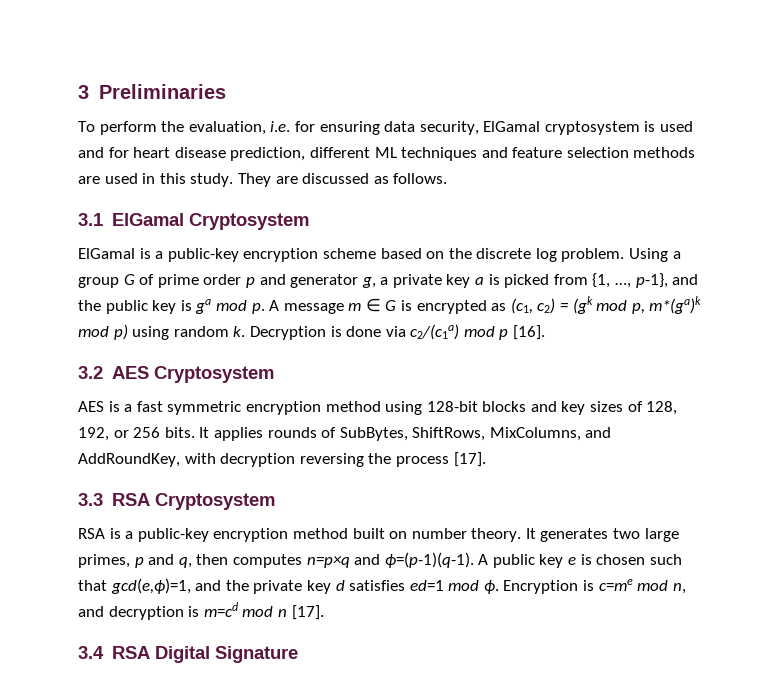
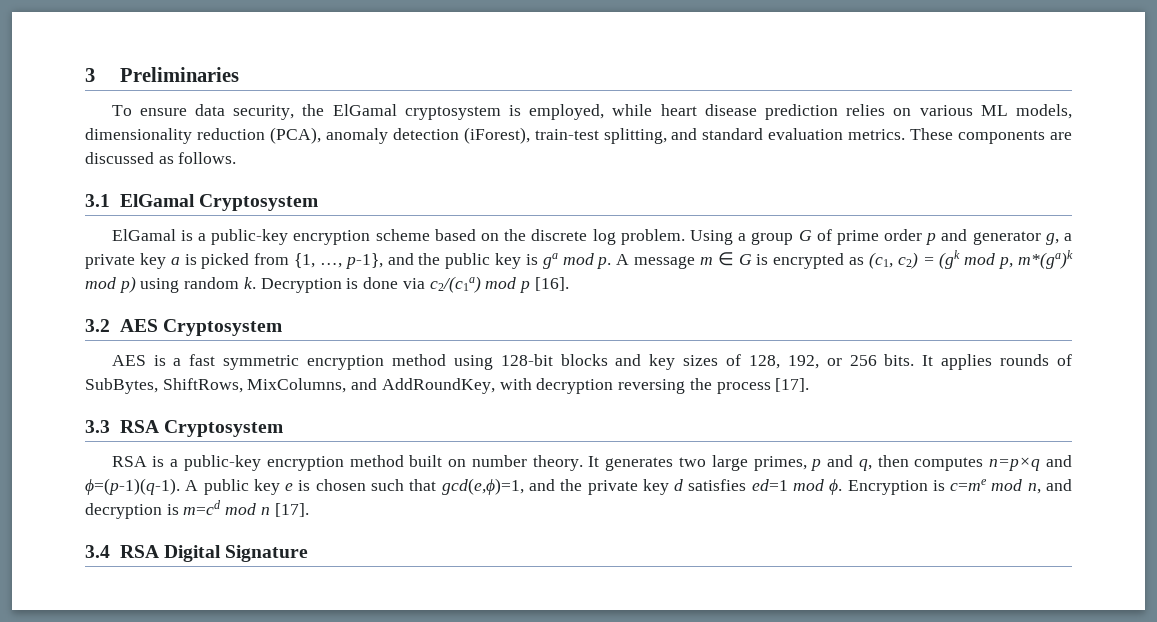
[99,121,380,135] perform the evaluation, i.e. for ensuring -> [139,108,187,116] ensure
(479, 128) none -> [302,104,325,116] the
[660,121,694,132] [78,147,696,161] [78,173,271,187] used and for heart disease prediction, different ML techniques and feature selection methods are used in this study. They -> [529,104,1073,120] [85,127,1046,144] employed, while heart disease prediction relies on various ML models, dimensionality reduction (PCA), anomaly detection (iForest), train-test splitting, and standard evaluation metrics. These components

